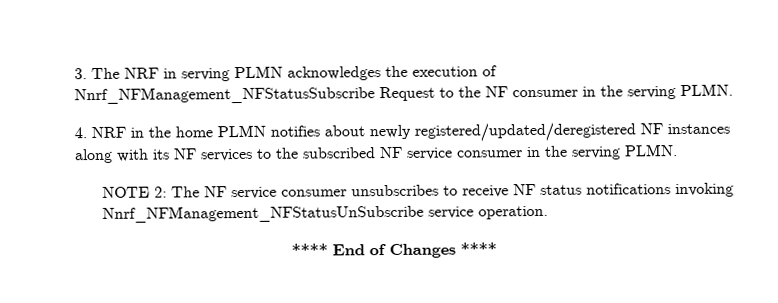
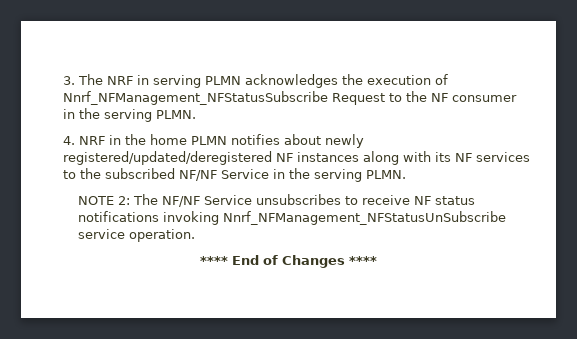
[379,146,524,160] NF service consumer -> [178,169,269,181] NF/NF Service
[204,186,348,200] NF service consumer -> [162,195,253,207] NF/NF Service

